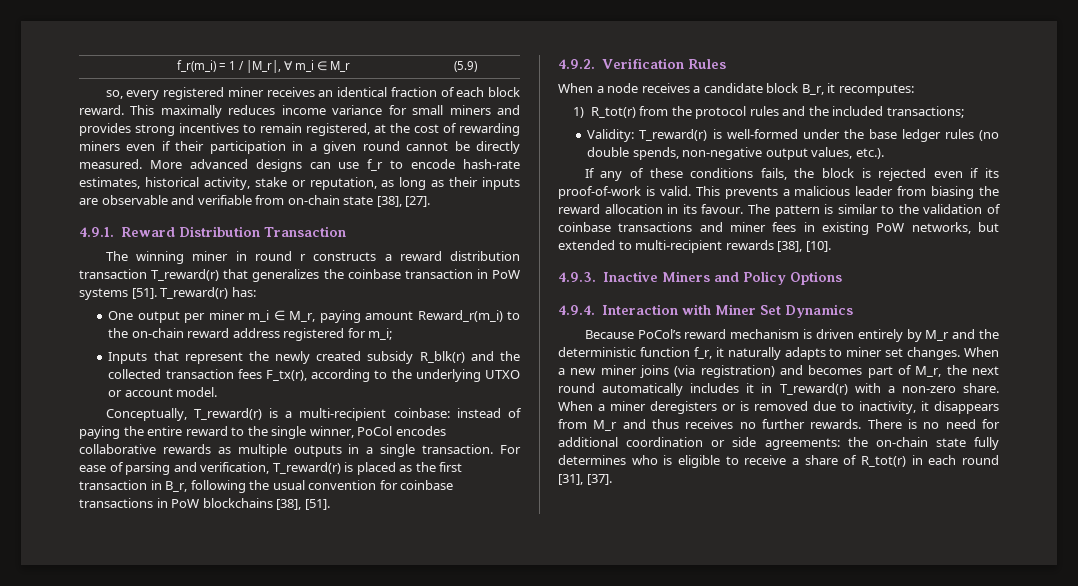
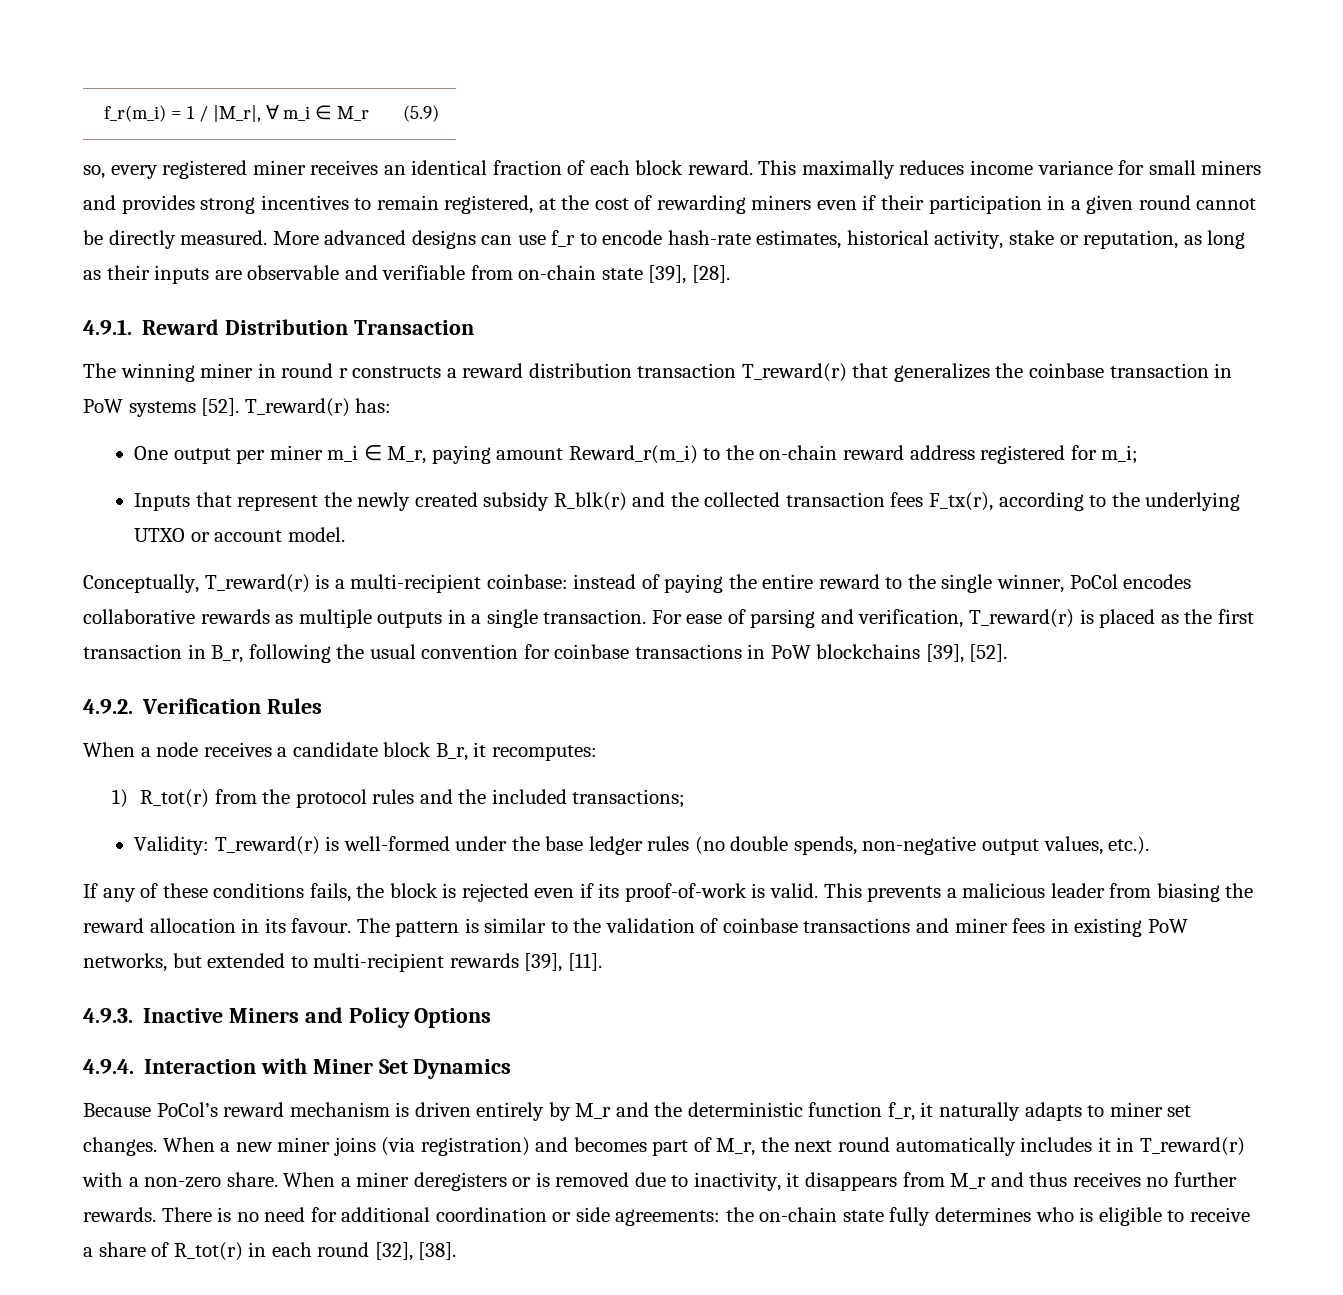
[376,196,431,207] [38], [27]. -> [648,265,730,284] [39], [28].
[131,288,157,299] [51]. -> [201,398,240,416] [52].
[276,499,330,510] [38], [51]. -> [925,644,1008,663] [39], [52].
[777,241,831,252] [38], [10]. -> [524,953,602,972] [39], [11].
[558,474,612,485] [31], [37]. -> [374,1242,457,1261] [32], [38].

